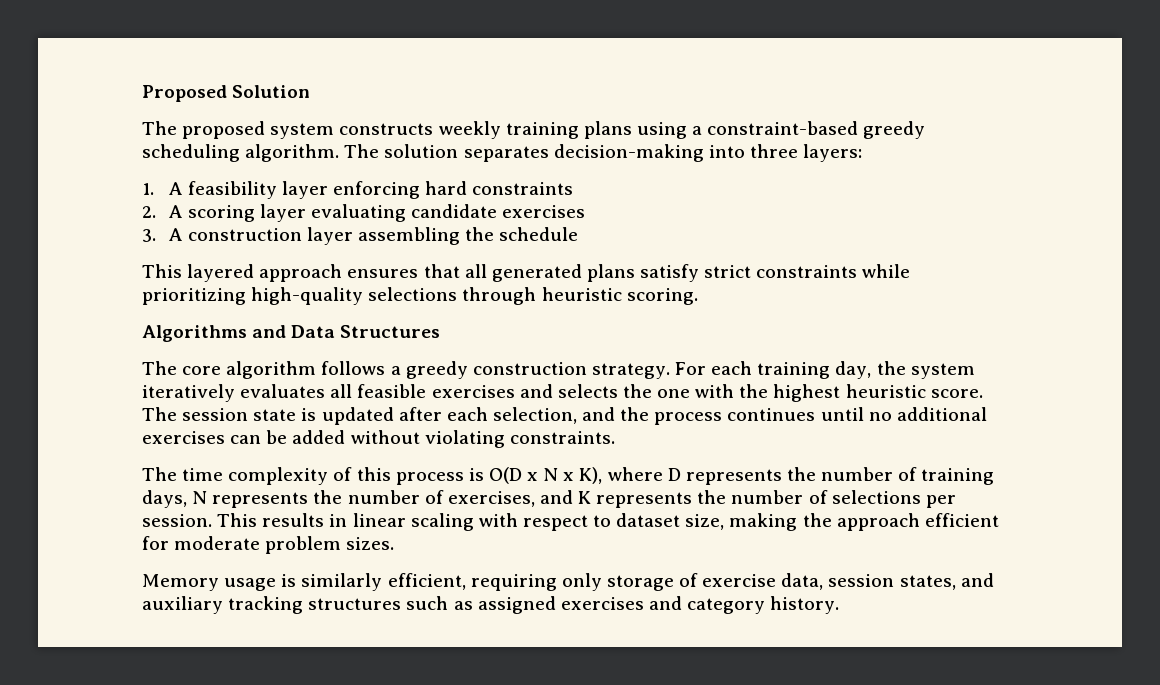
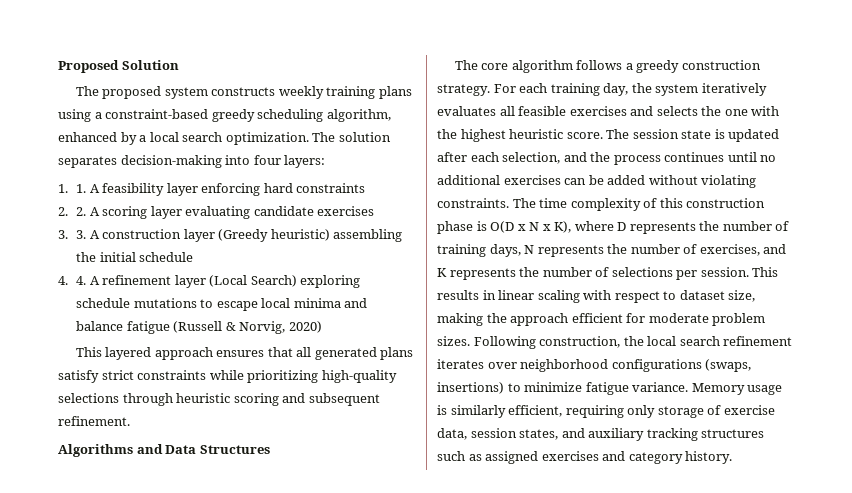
[245,144,340,162] algorithm. -> [326,109,391,122] [58,132,309,145] algorithm, enhanced by a local search optimization.
[749,144,798,158] three -> [253,155,281,165] four
(154, 189) none -> [76,184,87,193] 1.
(156, 212) none -> [76,207,87,216] 2.
(156, 235) none -> [76,230,87,239] 3.
(353, 236) none -> [218,229,330,242] (Greedy heuristic)
[499,227,579,241] schedule -> [99,252,194,262] [58,275,361,288] [76,298,368,311] [76,321,322,334] initial schedule // 4. 4. A refinement layer (Local Search) exploring schedule mutations to escape local minima and balance fatigue (Russell & Norvig, 2020)
[626,288,698,305] scoring. -> [233,393,380,406] [58,416,130,426] scoring and subsequent refinement.
(615, 437) // -> (509, 203) none
[395,472,464,485] process -> [686,198,766,208] [437,221,473,234] construction phase
(395, 543) // -> [473,336,793,349] [437,359,752,372] [437,382,689,395] Following construction, the local search refinement iterates over neighborhood configurations (swaps, insertions) to minimize fatigue variance.

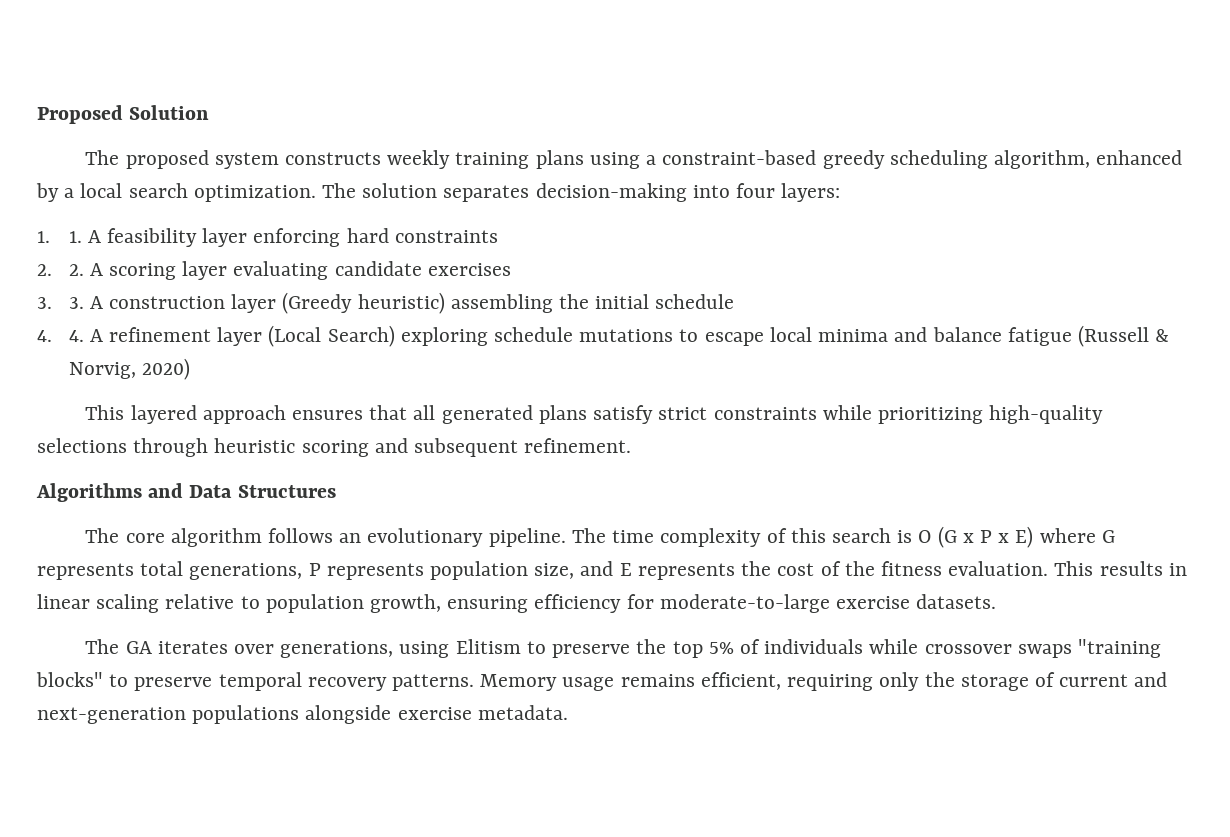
[625,60,761,73] [437,83,767,96] [437,106,780,116] [437,129,780,142] [437,152,777,165] [437,175,757,188] [437,198,509,208] a greedy construction strategy. For each training day, the system iteratively evaluates all feasible exercises and selects the one with the highest heuristic score. The session state is updated after each selection, and the process continues until no additional exercises can be added without violating constraints. -> [339,528,566,547] an evolutionary pipeline.
[686,198,766,208] [437,221,790,234] [437,244,787,257] [437,267,749,280] construction phase is O(D x N x K), where D represents the number of training days, N represents the number of exercises, and K represents the number of selections per session. -> [831,526,1115,548] [37,561,1049,580] search is O (G x P x E) where G represents total generations, P represents population size, and E represents the cost of the fitness evaluation.
[583,290,756,303] [437,313,766,326] [437,336,793,349] [437,359,752,372] [437,382,783,395] [437,405,506,418] with respect to dataset size, making the approach efficient for moderate problem sizes. Following construction, the local search refinement iterates over neighborhood configurations (swaps, insertions) to minimize fatigue variance. Memory usage is similarly -> [165,594,997,613] [85,639,1161,658] [36,672,695,691] relative to population growth, ensuring efficiency for moderate-to-large exercise datasets. // The GA iterates over generations, using Elitism to preserve the top 5% of individuals while crossover swaps "training blocks" to preserve temporal recovery patterns. Memory usage remains
(656, 411) none -> [924,672,955,687] the
[723,405,775,415] [437,428,765,441] [437,451,733,464] exercise data, session states, and auxiliary tracking structures such as assigned exercises and category history. -> [1059,672,1168,687] [37,705,568,724] current and next-generation populations alongside exercise metadata.

